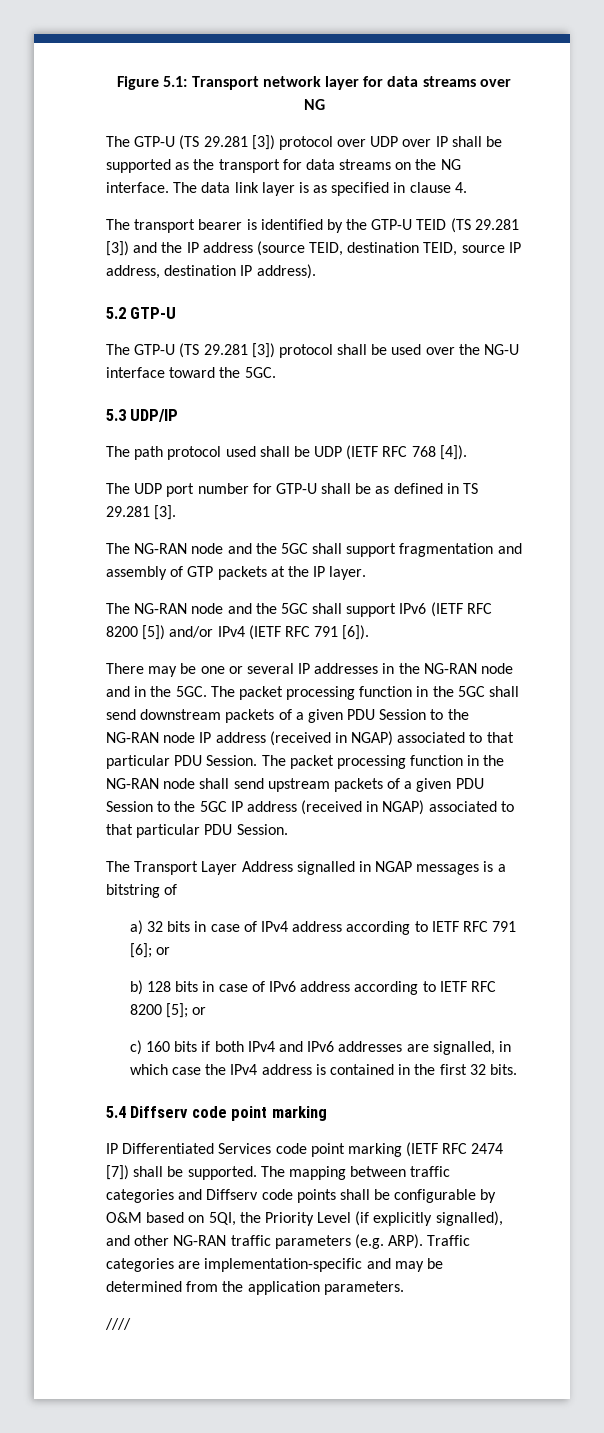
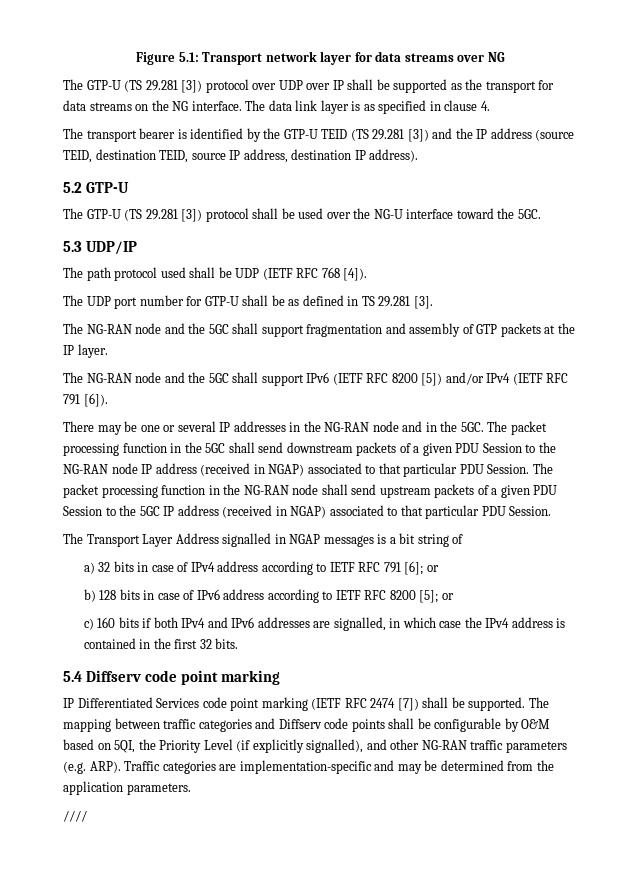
[106,884,160,898] bitstring -> [399,533,449,547] bit string

